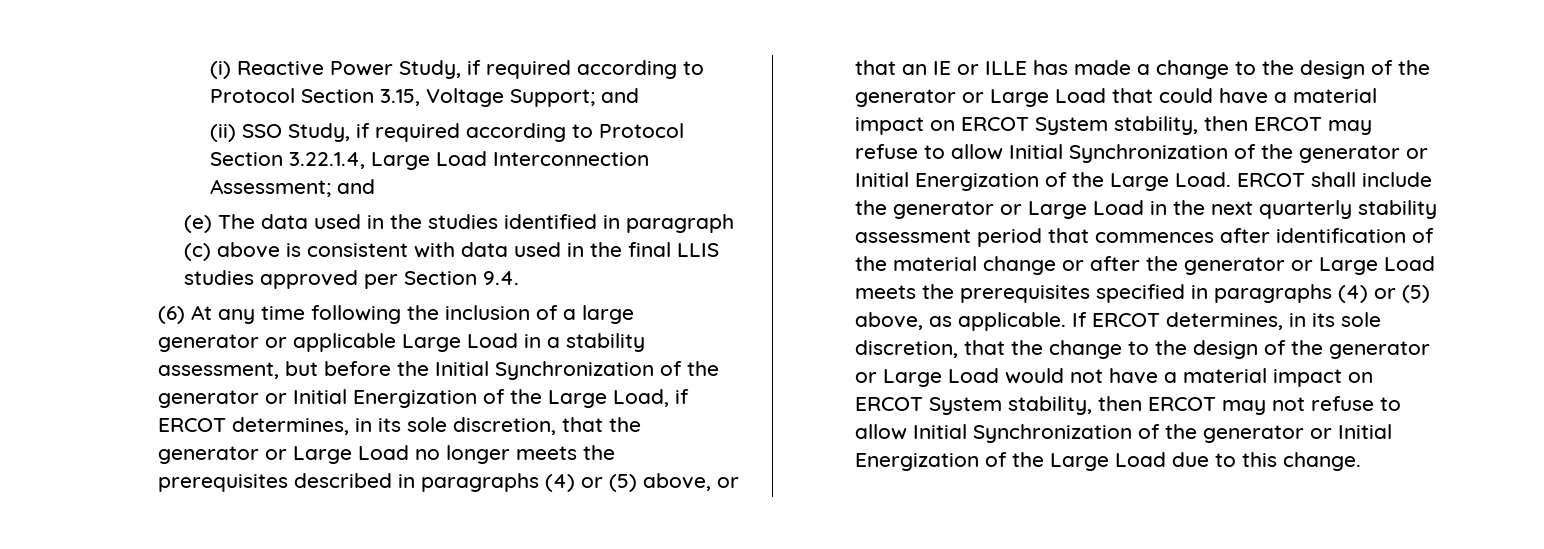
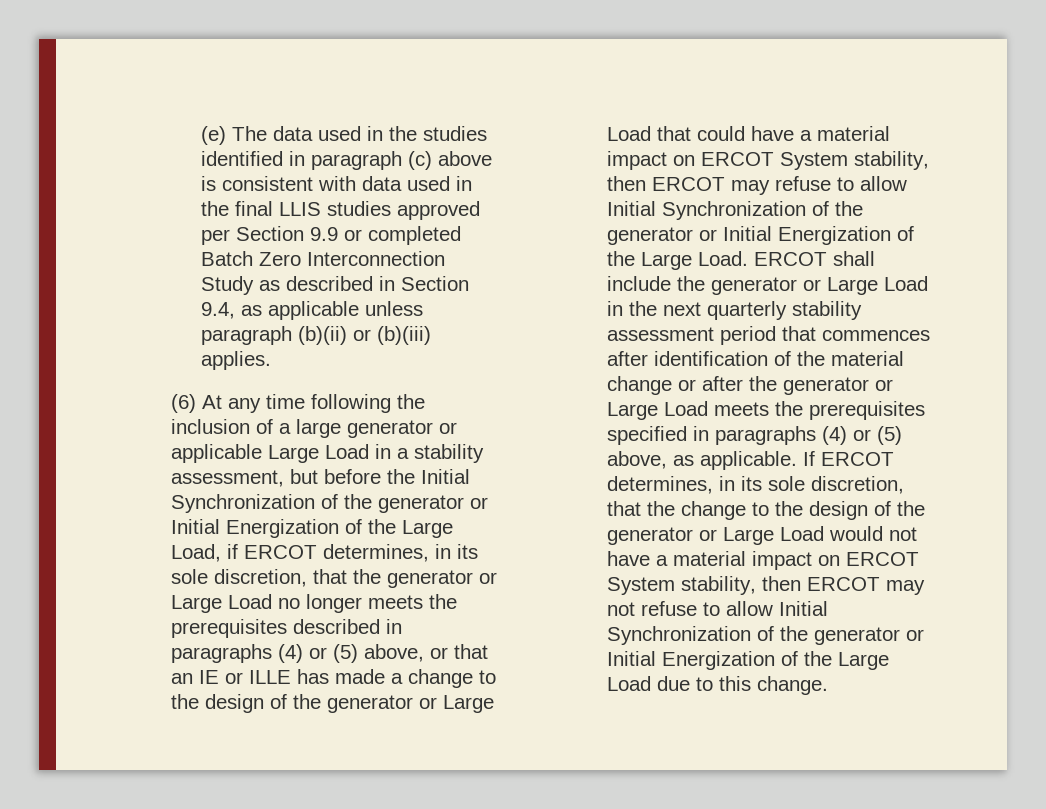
[210,60,705,79] [210,88,640,107] [210,123,685,142] [210,151,650,170] [210,179,376,197] (i) Reactive Power Study, if required according to Protocol Section 3.15, Voltage Support; and // (ii) SSO Study, if required according to Protocol Section 3.22.1.4, Large Load Interconnection Assessment; and // -> (201, 135) none
[483,271,520,285] 9.4. -> [310,226,462,245] [201,251,446,266] [201,276,470,295] [201,301,424,320] [201,326,432,345] [201,351,272,370] 9.9 or completed Batch Zero Interconnection Study as described in Section 9.4, as applicable unless paragraph (b)(ii) or (b)(iii) applies.

